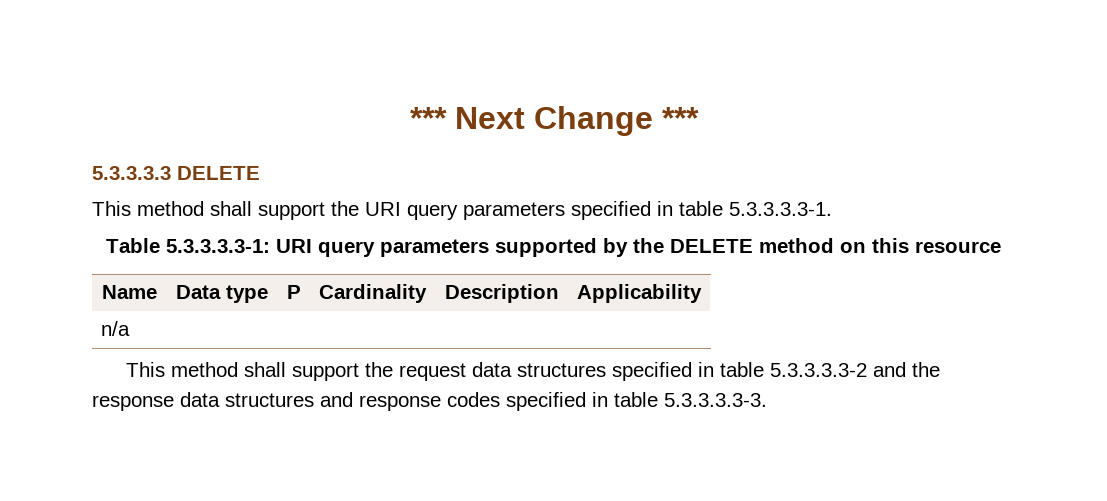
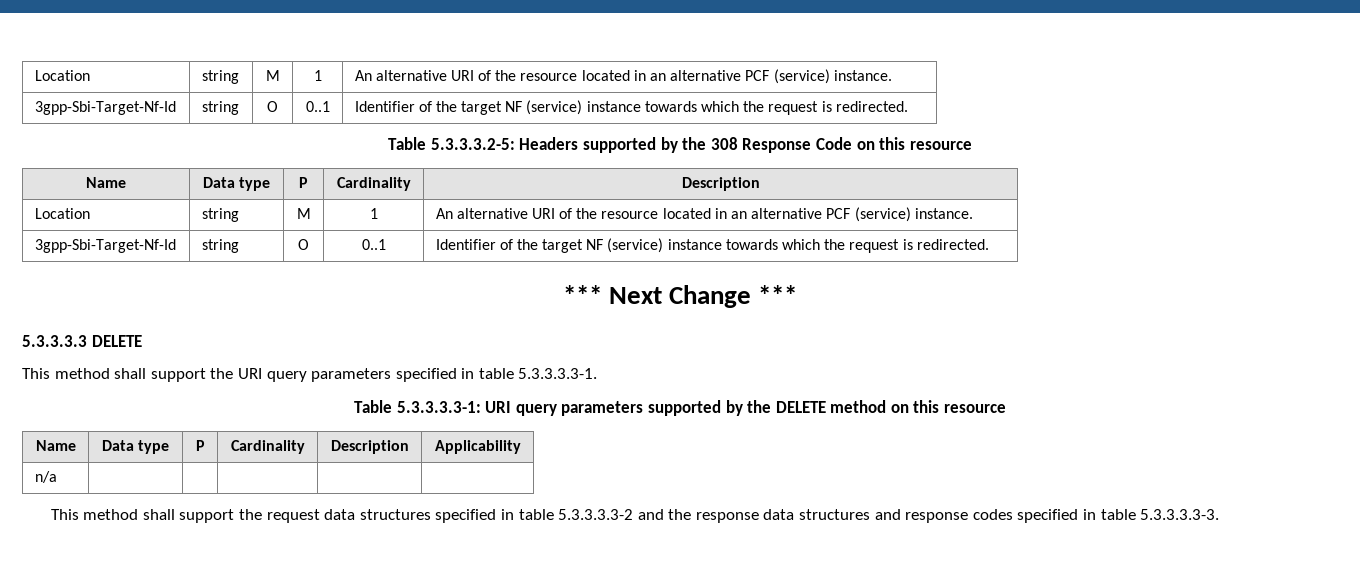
(409, 118) none -> [34,70,90,81] [201,70,239,84] [265,70,280,81] [313,70,322,81] [354,69,892,84] [34,101,176,115] [201,101,239,115] [267,101,278,112] [305,101,330,112] [354,100,908,115] [388,137,972,153] [86,177,126,188] [202,177,271,191] [299,177,308,188] [336,177,411,191] [681,177,760,191] [34,208,90,219] [201,208,239,222] [296,208,311,219] [369,208,378,219] [435,207,973,222] [34,239,176,253] [201,239,239,253] [298,239,309,250] [361,239,386,250] [435,238,989,253] Location | string | M | 1 | An alternative URI of the resource located in an alternative PCF (service) instance. // 3gpp-Sbi-Target-Nf-Id | string | O | 0..1 | Identifier of the target NF (service) instance towards which the request is redirected. // Table 5.3.3.3.2-5: Headers supported by the 308 Response Code on this resource // Name | Data type | P | Cardinality | Description // Location | string | M | 1 | An alternative URI of the resource located in an alternative PCF (service) instance. // 3gpp-Sbi-Target-Nf-Id | string | O | 0..1 | Identifier of the target NF (service) instance towards which the request is redirected. //

